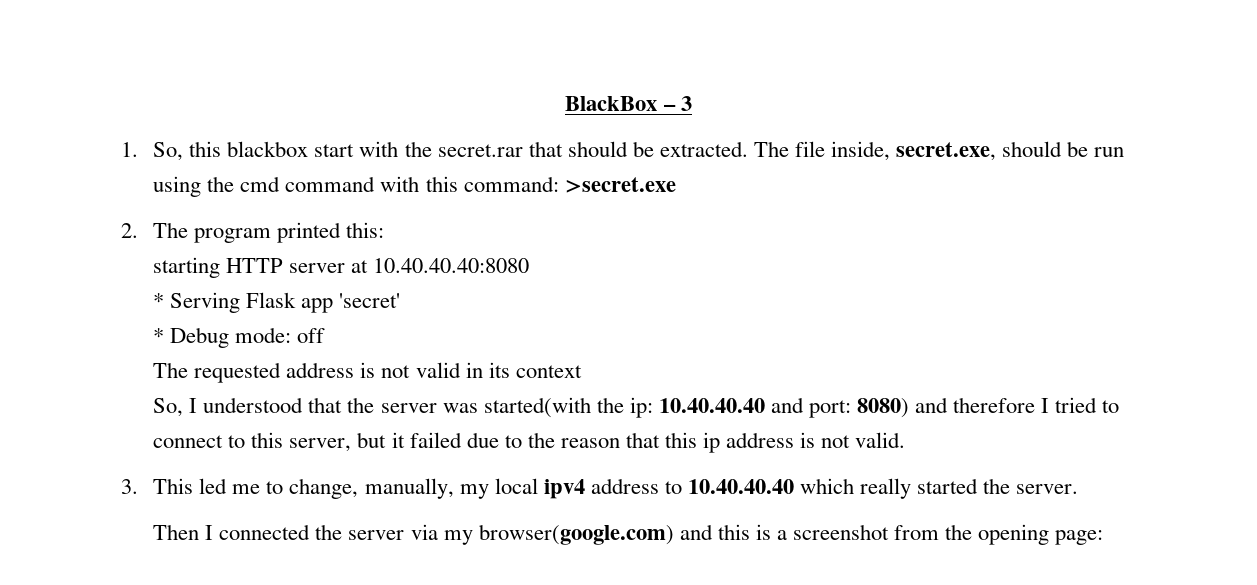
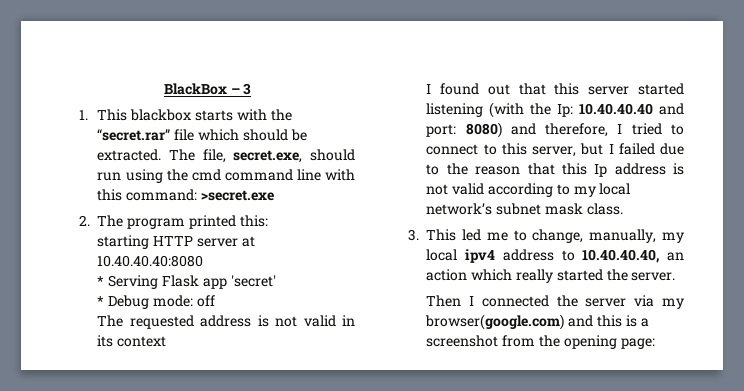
[153,141,563,161] So, this blackbox start with the secret.rar that -> [97,109,292,121] [97,129,239,141] This blackbox starts with the “secret.rar” file which
[795,141,891,161] file inside, -> [202,149,226,163] file,
[1067,141,1089,157] be -> (355, 155) none
(376, 184) none -> [296,169,321,181] line
[153,397,653,418] So, I understood that the server was started(with the ip: -> [426,83,684,95] [426,102,574,118] I found out that this server started listening (with the Ip:
[953,397,1036,413] therefore -> [545,123,609,137] therefore,
[391,432,405,448] it -> [608,144,614,154] I
[703,432,906,453] ip address is not valid. -> [594,163,684,177] [426,183,631,197] [426,203,623,215] Ip address is not valid according to my local network’s subnet mask class.
[687,479,794,494] 10.40.40.40 -> [582,249,684,263] [426,269,468,281] 10.40.40.40, an action

